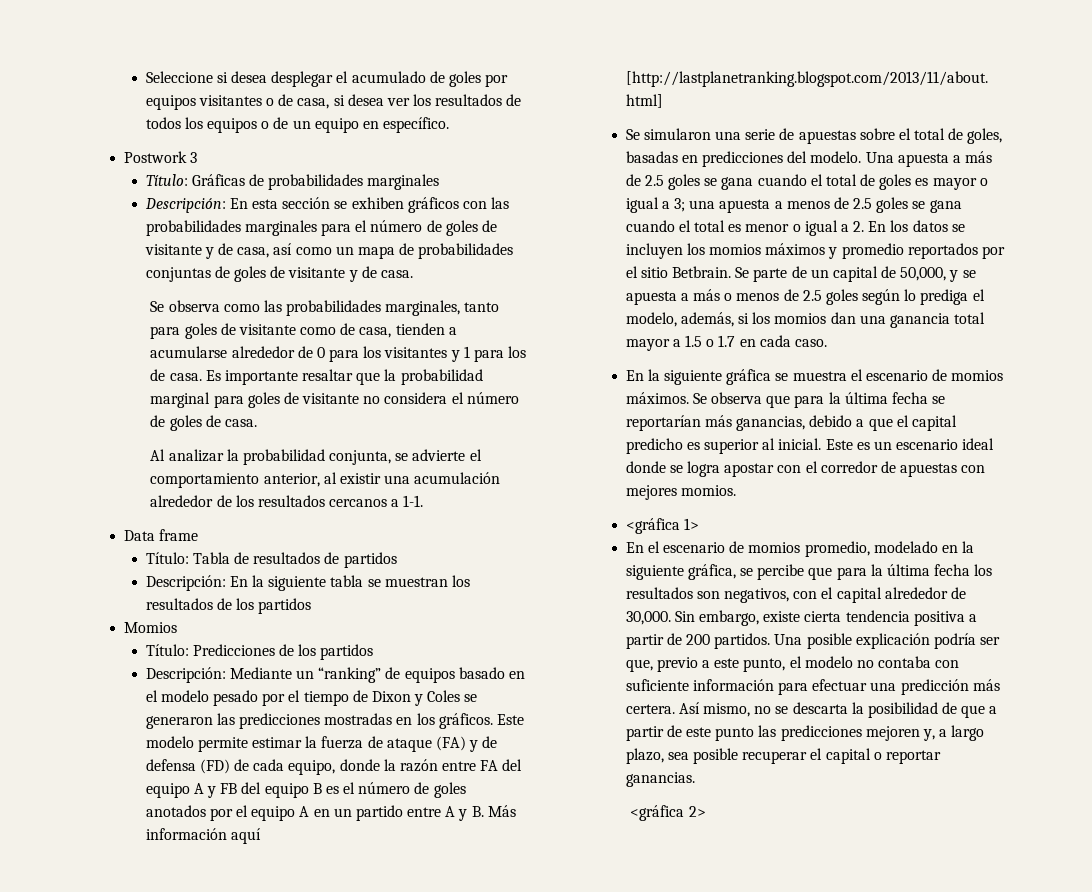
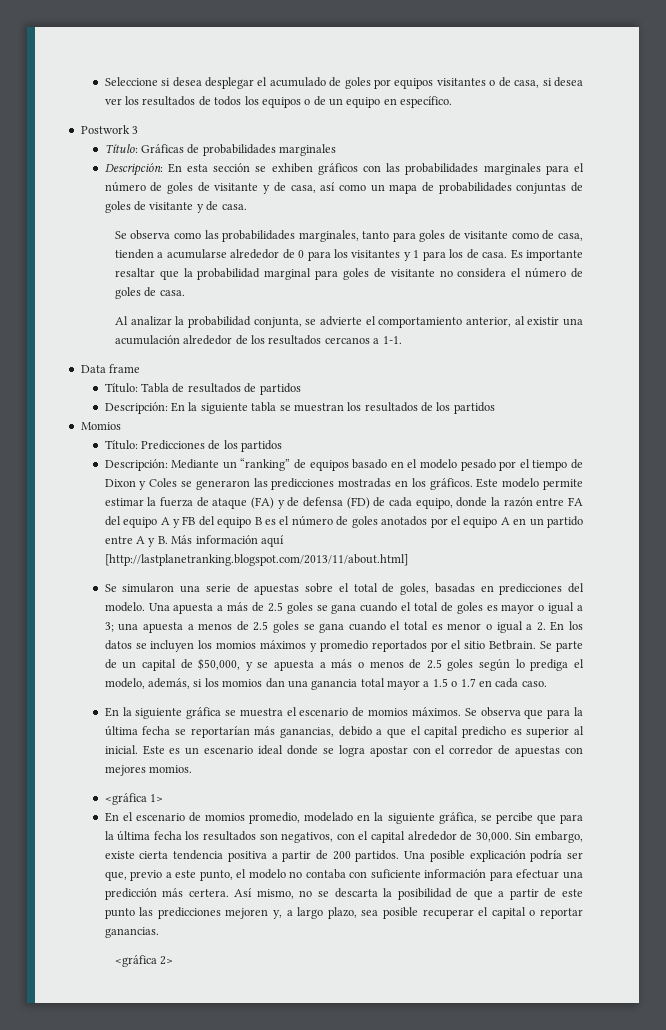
[900,267,947,281] 50,000, -> [198,658,241,670] $50,000,

